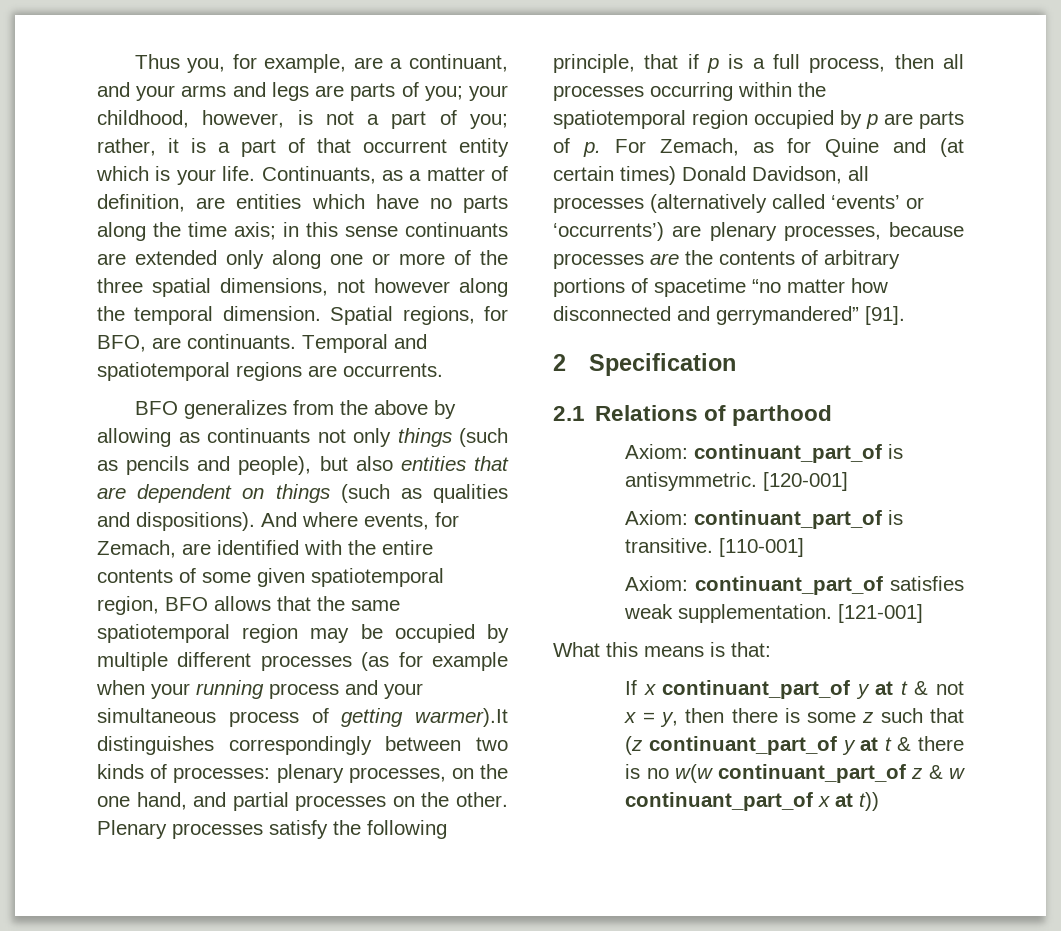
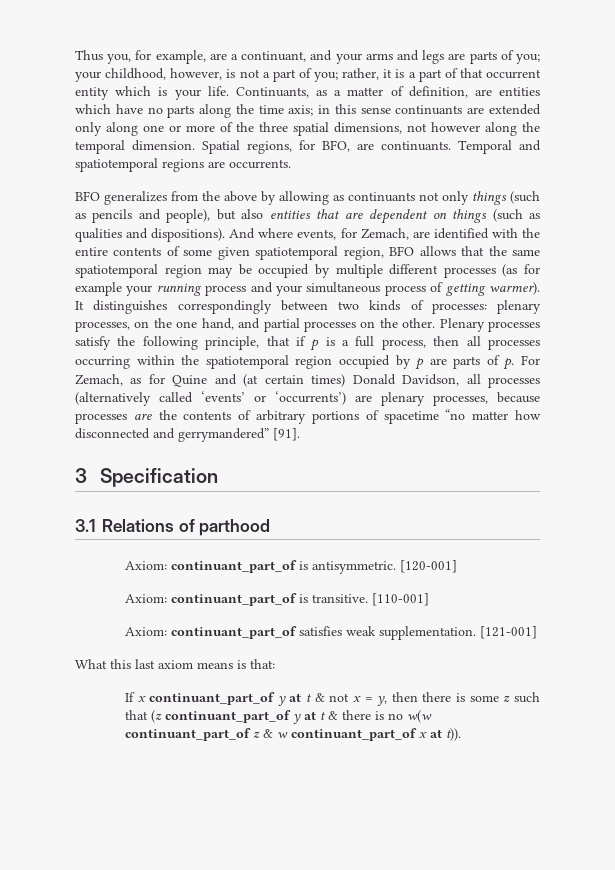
[96,680,145,695] when -> (122, 289) none
[415,708,508,727] warmer).It -> [488,282,540,295] [75,301,84,310] warmer). It
[553,354,566,371] 2 -> [75,468,87,483] 3
[553,406,585,421] 2.1 -> [75,519,95,532] 3.1
(638, 649) none -> [135,659,193,669] last axiom
[859,792,880,811] t)) -> [445,728,461,741] t)).

